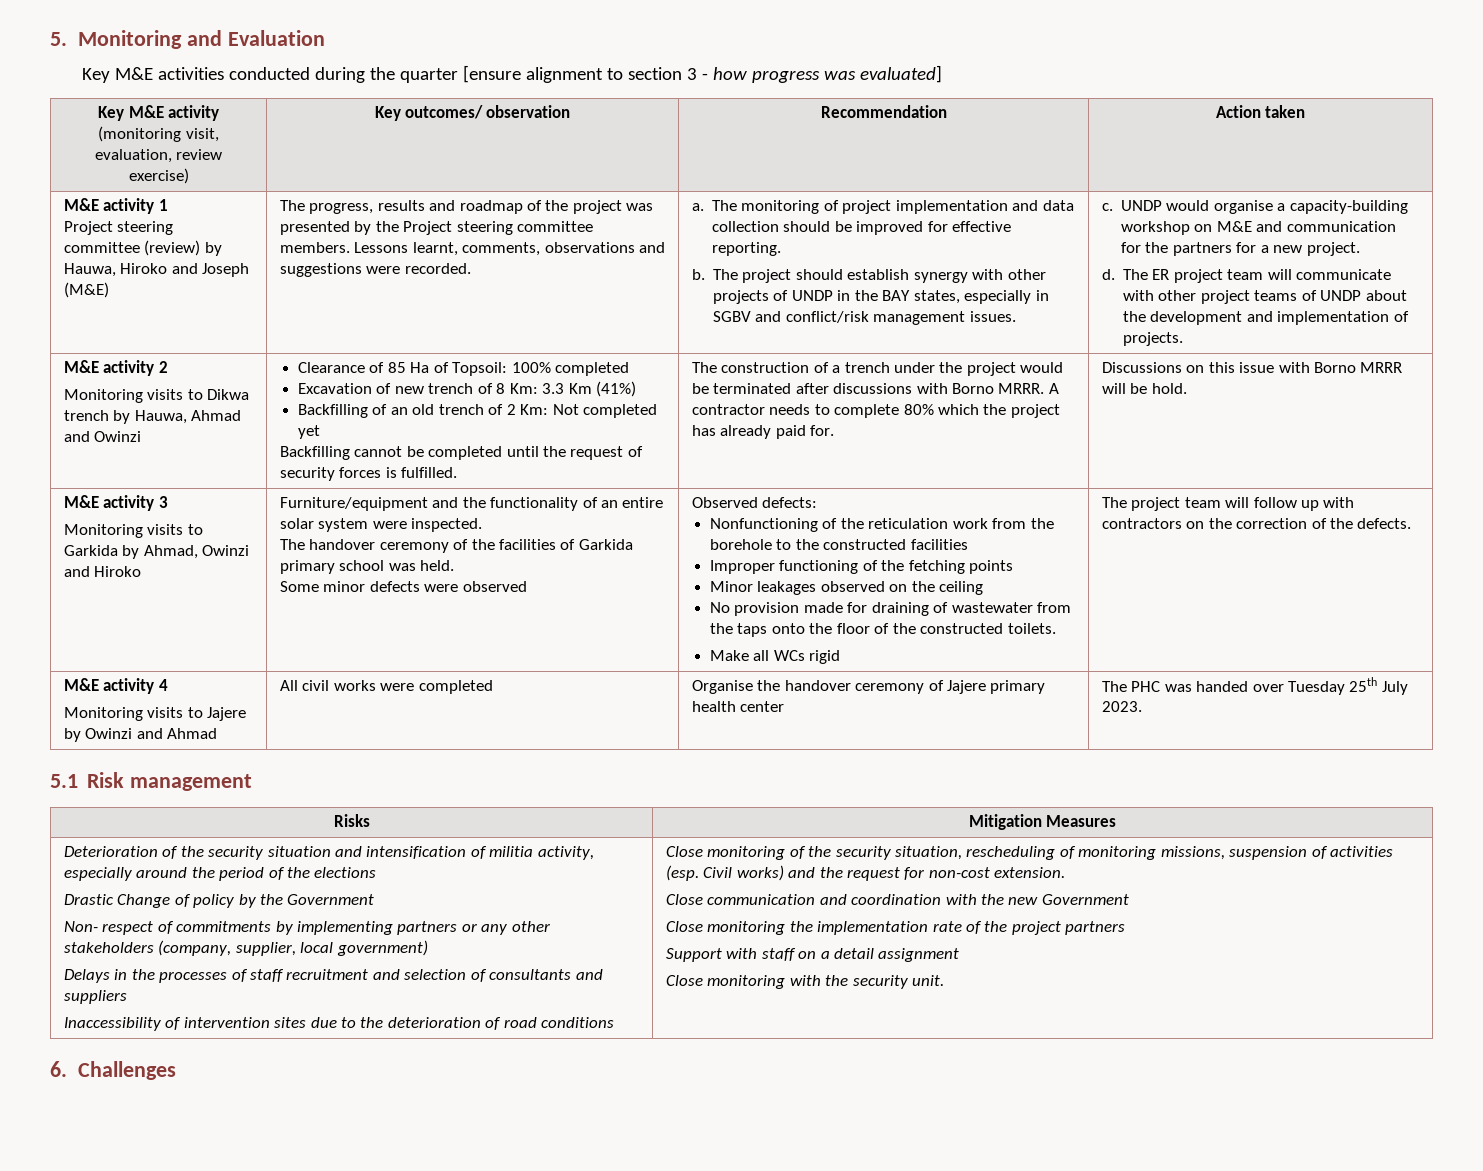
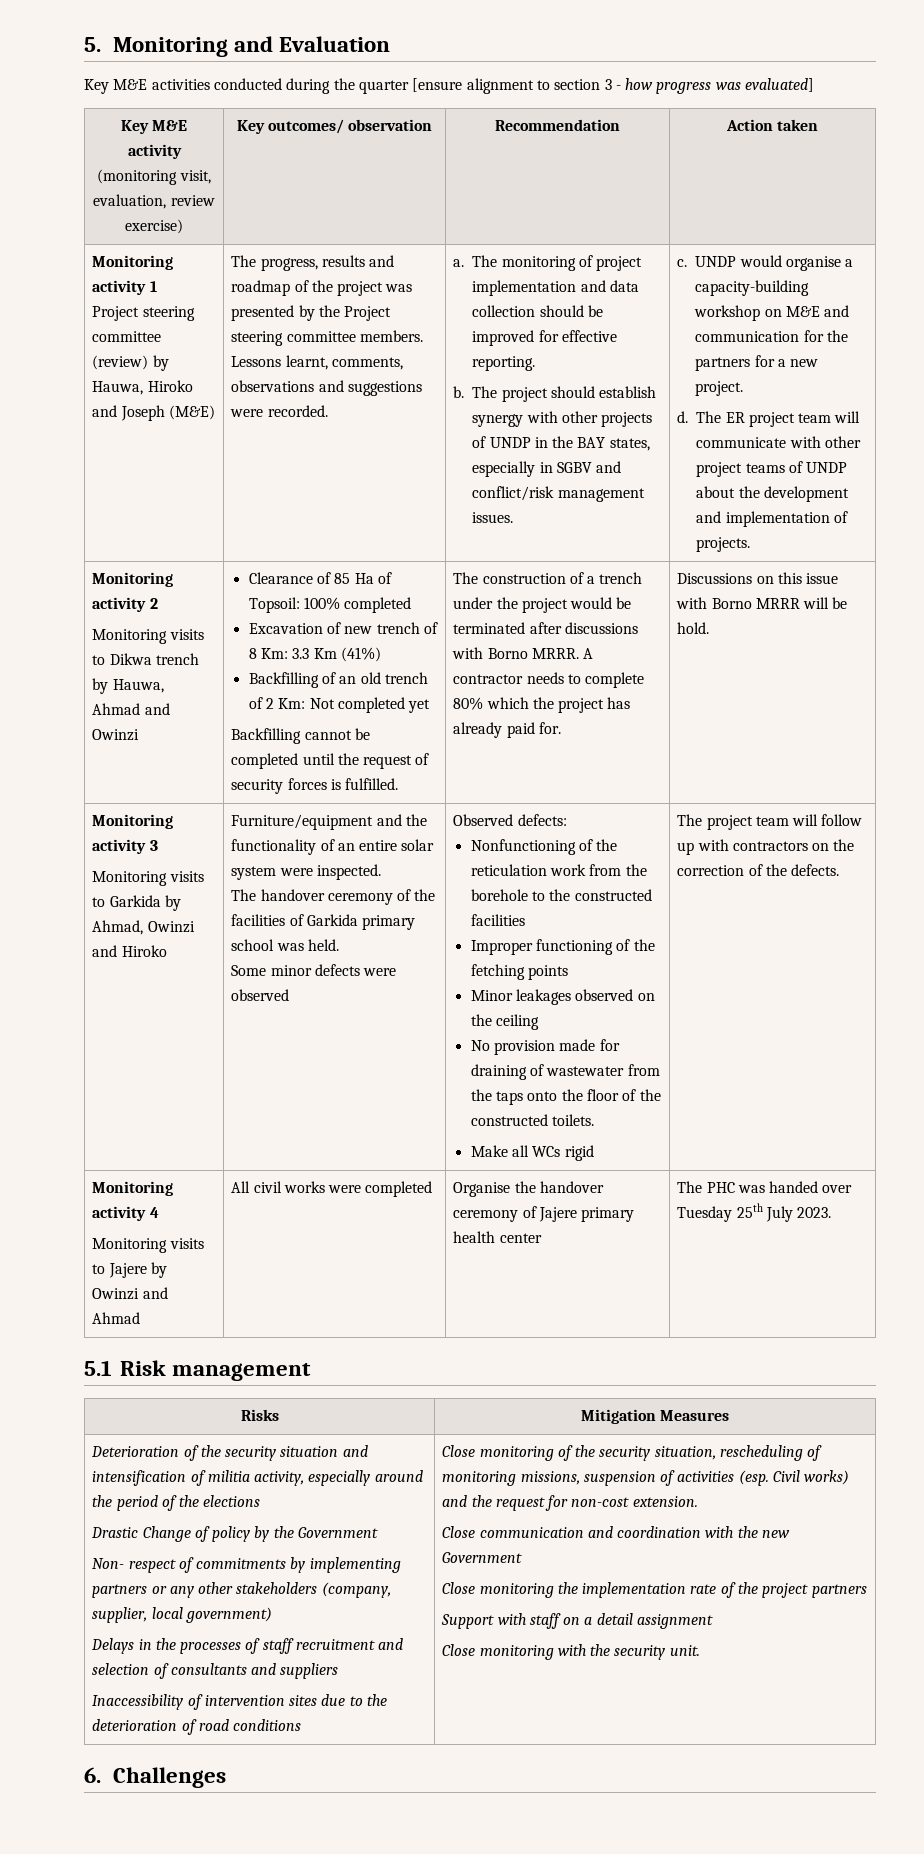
[63,198,99,211] M&E -> [92,255,174,270] Monitoring
[63,360,99,373] M&E -> [92,572,174,587] Monitoring
[63,495,99,508] M&E -> [92,814,174,829] Monitoring
[63,678,99,691] M&E -> [92,1181,174,1196] Monitoring

